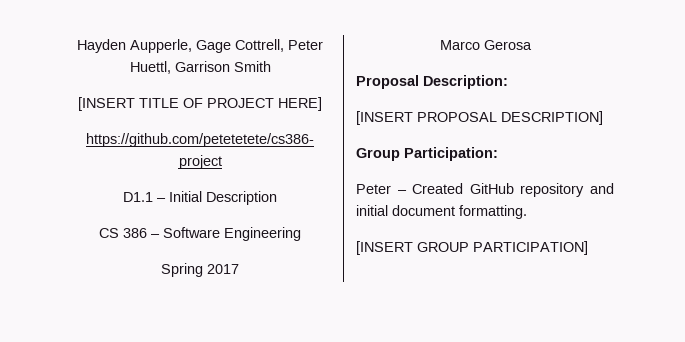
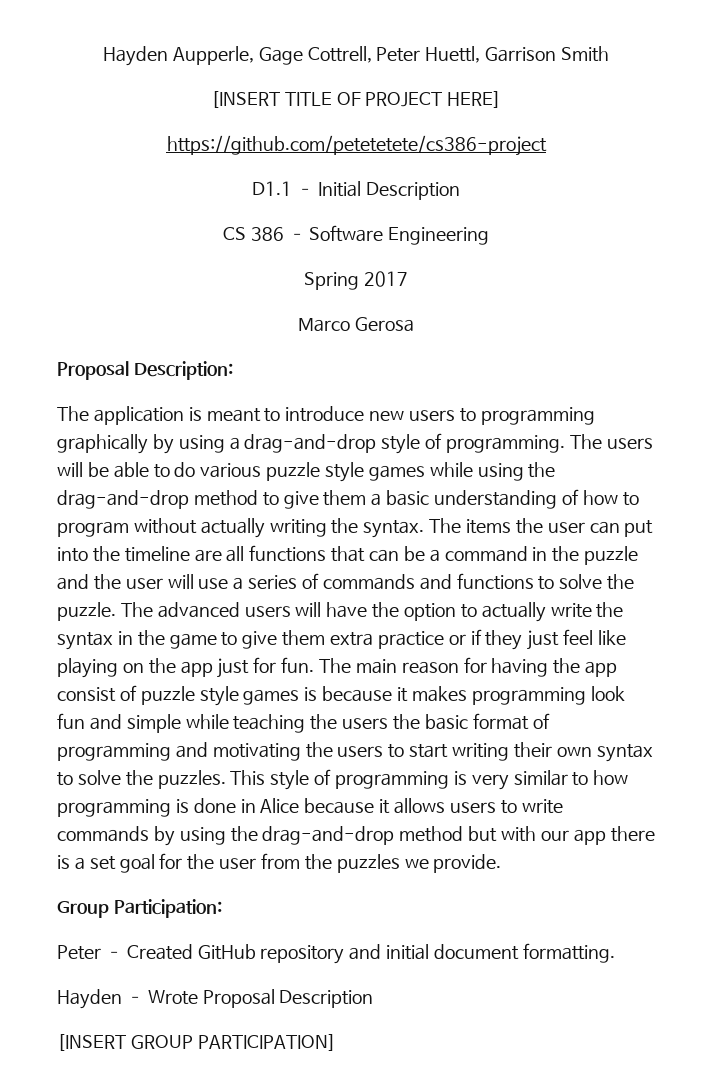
[356,111,603,125] [INSERT PROPOSAL DESCRIPTION] -> [57,406,595,425] [57,433,653,454] [57,462,556,482] [57,489,639,509] [57,518,654,538] [57,545,639,565] [57,573,635,590] [57,602,624,622] [57,629,627,650] [57,657,618,678] [57,685,625,706] [57,713,550,733] [57,742,653,762] [57,769,629,790] [57,798,563,817] [57,826,655,846] [57,853,502,873] The application is meant to introduce new users to programming graphically by using a drag-and-drop style of programming. The users will be able to do various puzzle style games while using the drag-and-drop method to give them a basic understanding of how to program without actually writing the syntax. The items the user can put into the timeline are all functions that can be a command in the puzzle and the user will use a series of commands and functions to solve the puzzle. The advanced users will have the option to actually write the syntax in the game to give them extra practice or if they just feel like playing on the app just for fun. The main reason for having the app consist of puzzle style games is because it makes programming look fun and simple while teaching the users the basic format of programming and motivating the users to start writing their own syntax to solve the puzzles. This style of programming is very similar to how programming is done in Alice because it allows users to write commands by using the drag-and-drop method but with our app there is a set goal for the user from the puzzles we provide.
(527, 212) none -> [57,989,374,1009] // Hayden – Wrote Proposal Description

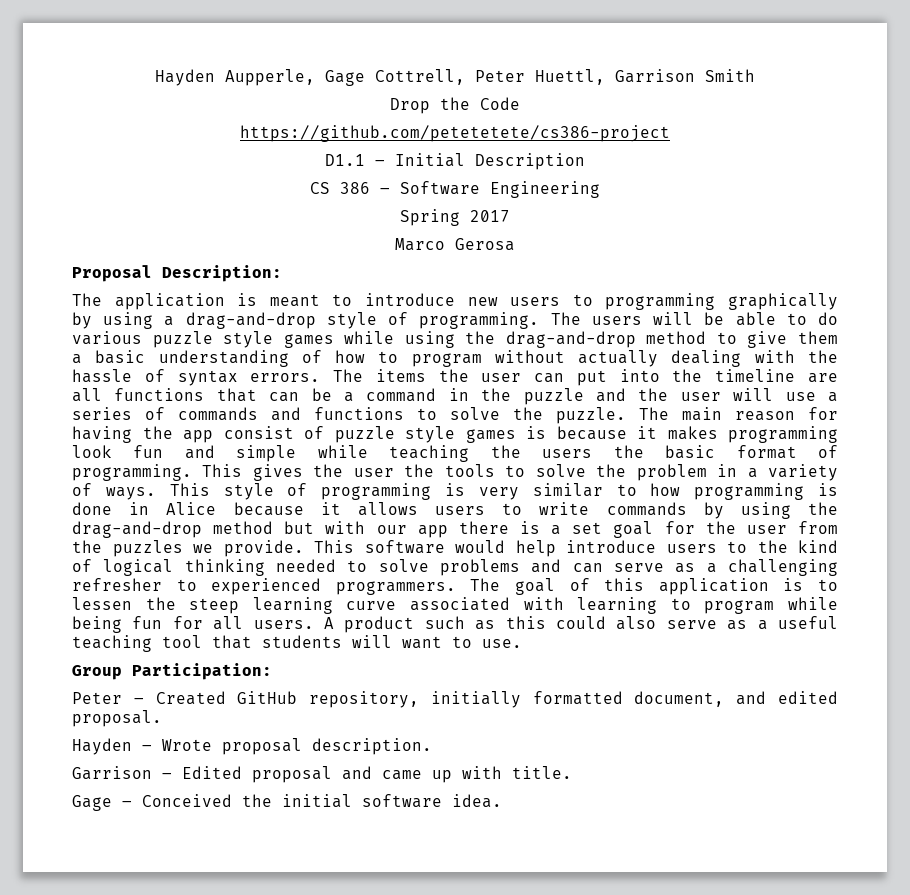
[210,91,502,108] [INSERT TITLE OF PROJECT HERE] -> [390,97,520,114] Drop the Code
[269,518,425,538] writing the syntax. -> [671,350,838,367] [72,369,321,386] dealing with the hassle of syntax errors.
[157,602,624,622] [57,629,627,650] [57,657,352,678] advanced users will have the option to actually write the syntax in the game to give them extra practice or if they just feel like playing on the app just for fun. The -> (669, 413) none
[57,742,653,762] [57,770,226,789] programming and motivating the users to start writing their own syntax to solve the puzzles. -> [72,464,838,481] [72,483,156,500] programming. This gives the user the tools to solve the problem in a variety of ways.
(502, 863) none -> [314,540,838,557] [72,559,838,576] [72,578,839,595] [72,597,839,614] [72,616,838,633] [72,635,522,652] This software would help introduce users to the kind of logical thinking needed to solve problems and can serve as a challenging refresher to experienced programmers. The goal of this application is to lessen the steep learning curve associated with learning to program while being fun for all users. A product such as this could also serve as a useful teaching tool that students will want to use.
[260,943,615,964] [57,989,374,1009] [57,1034,336,1051] repository and initial document formatting. // Hayden – Wrote Proposal Description // [INSERT GROUP PARTICIPATION] -> [309,691,839,708] [72,710,162,727] [72,738,432,755] [72,766,572,783] [72,794,502,811] repository, initially formatted document, and edited proposal. // Hayden – Wrote proposal description. // Garrison – Edited proposal and came up with title. // Gage – Conceived the initial software idea.

